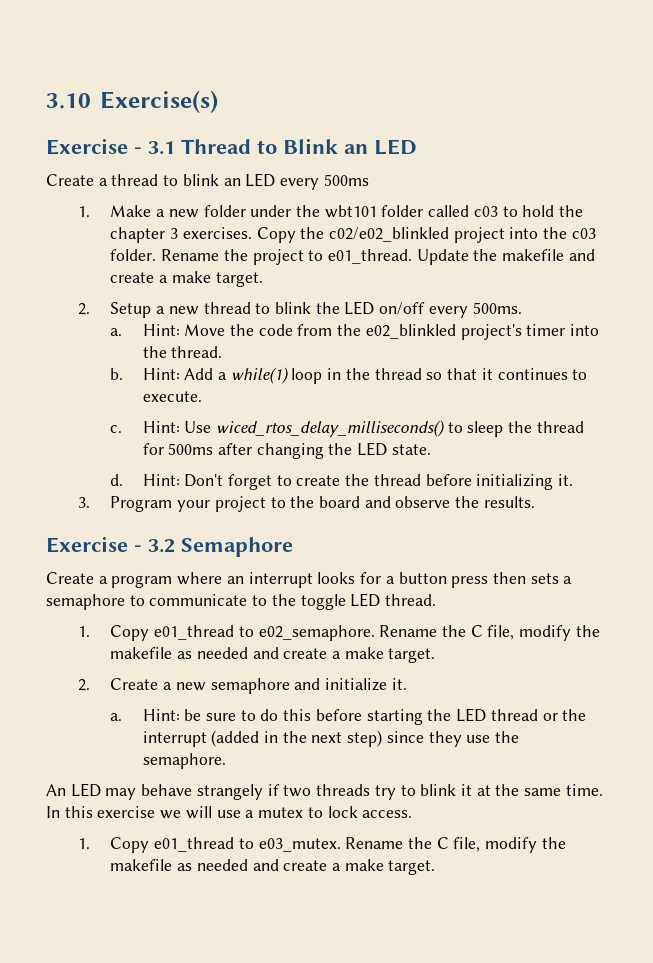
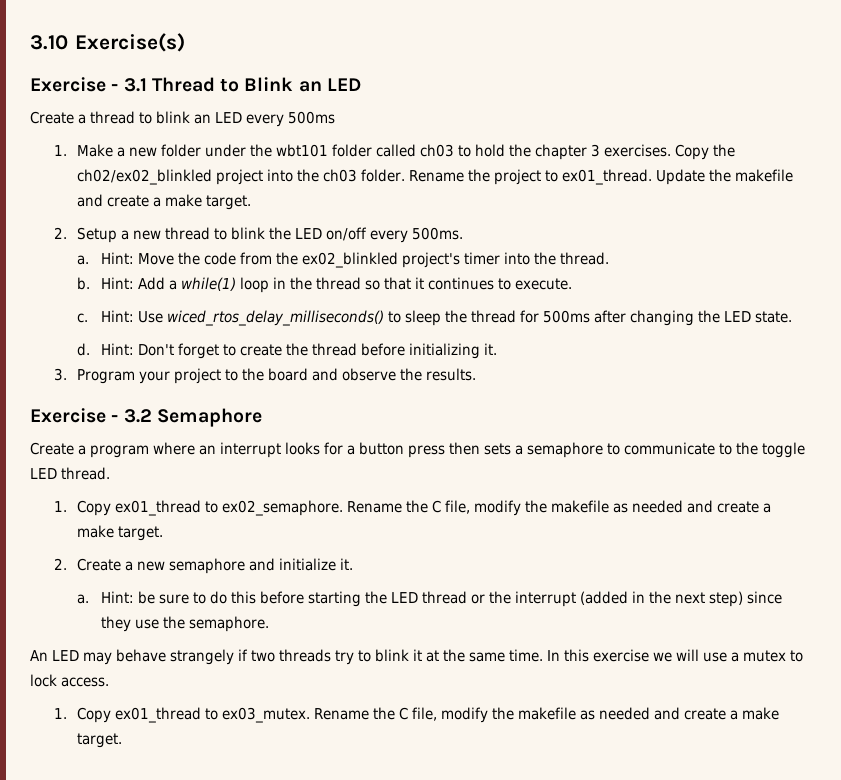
[473,206,498,217] c03 -> [420,144,455,157] ch03
[329,227,450,242] c02/e02_blinkled -> [77,169,213,185] ch02/ex02_blinkled
[571,228,596,239] c03 -> [323,169,358,182] ch03
[328,249,413,264] e01_thread. -> [562,169,653,185] ex01_thread.
[365,324,456,339] e02_blinkled -> [301,252,398,268] ex02_blinkled
[154,625,375,641] e01_thread to e02_semaphore. -> [115,500,344,516] ex01_thread to ex02_semaphore.
[154,837,341,852] e01_thread to e03_mutex. -> [115,707,311,723] ex01_thread to ex03_mutex.

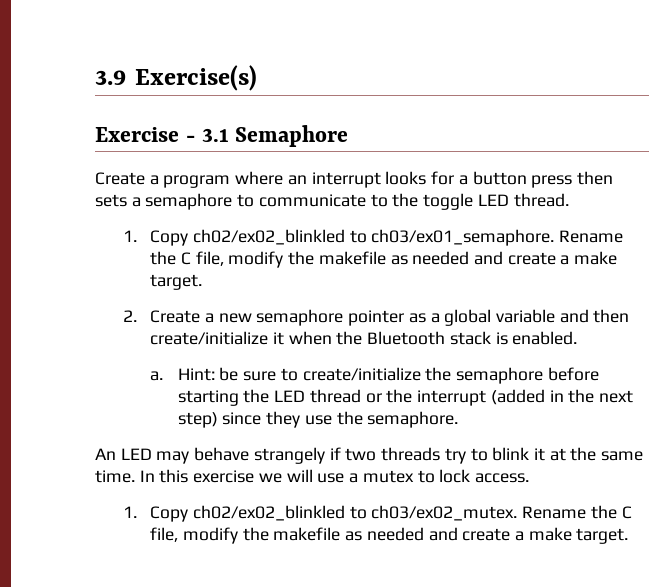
[30,35,68,50] 3.10 -> [95,70,126,85] 3.9
[30,77,361,92] [30,111,335,127] [53,144,736,160] [77,169,794,185] [77,194,252,210] [53,227,464,243] [77,252,609,268] [77,277,572,293] [77,310,792,326] [77,343,497,359] [53,368,477,384] [30,408,152,423] // Exercise - 3.1 Thread to Blink an LED // Create a thread to blink an LED every 500ms // 1. Make a new folder under the wbt101 folder called ch03 to hold the chapter 3 exercises. Copy the ch02/ex02_blinkled project into the ch03 folder. Rename the project to ex01_thread. Update the makefile and create a make target. // 2. Setup a new thread to blink the LED on/off every 500ms. // a. Hint: Move the code from the ex02_blinkled project's timer into the thread. // b. Hint: Add a while(1) loop in the thread so that it continues to execute. // c. Hint: Use wiced_rtos_delay_milliseconds() to sleep the thread for 500ms after changing the LED state. // d. Hint: Don't forget to create the thread before initializing it. // 3. Program your project to the board and observe the results. // Exercise - 3.2 -> [95,127,229,142] // Exercise - 3.1
[115,500,344,516] ex01_thread to ex02_semaphore. -> [192,229,555,246] ch02/ex02_blinkled to ch03/ex01_semaphore.
[249,558,354,571] and initialize it. -> [348,309,630,326] [150,331,578,345] pointer as a global variable and then create/initialize it when the Bluetooth stack is enabled.
[209,591,256,604] do this -> [302,367,544,384] create/initialize the semaphore
[115,707,311,723] ex01_thread to ex03_mutex. -> [192,505,518,521] ch02/ex02_blinkled to ch03/ex02_mutex.

